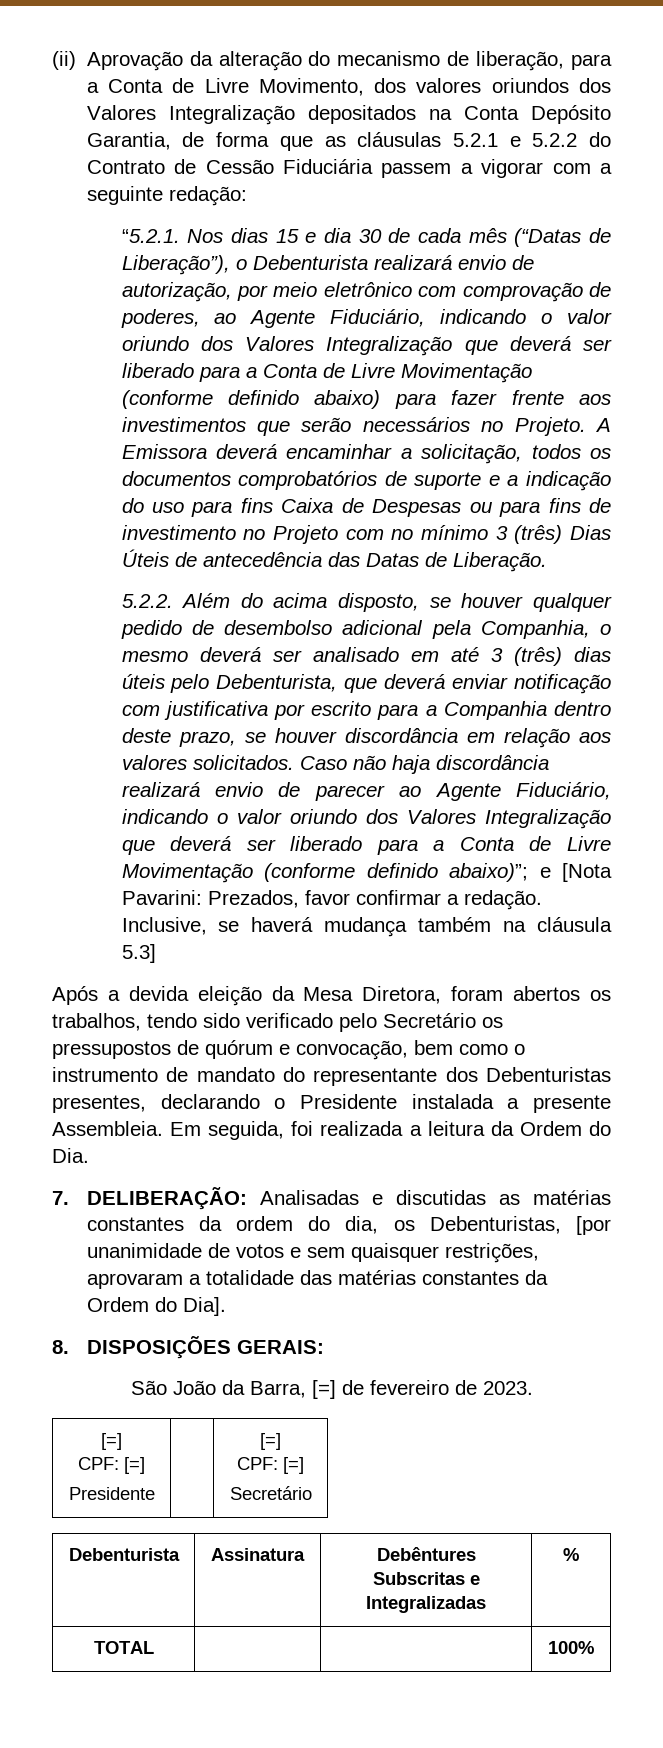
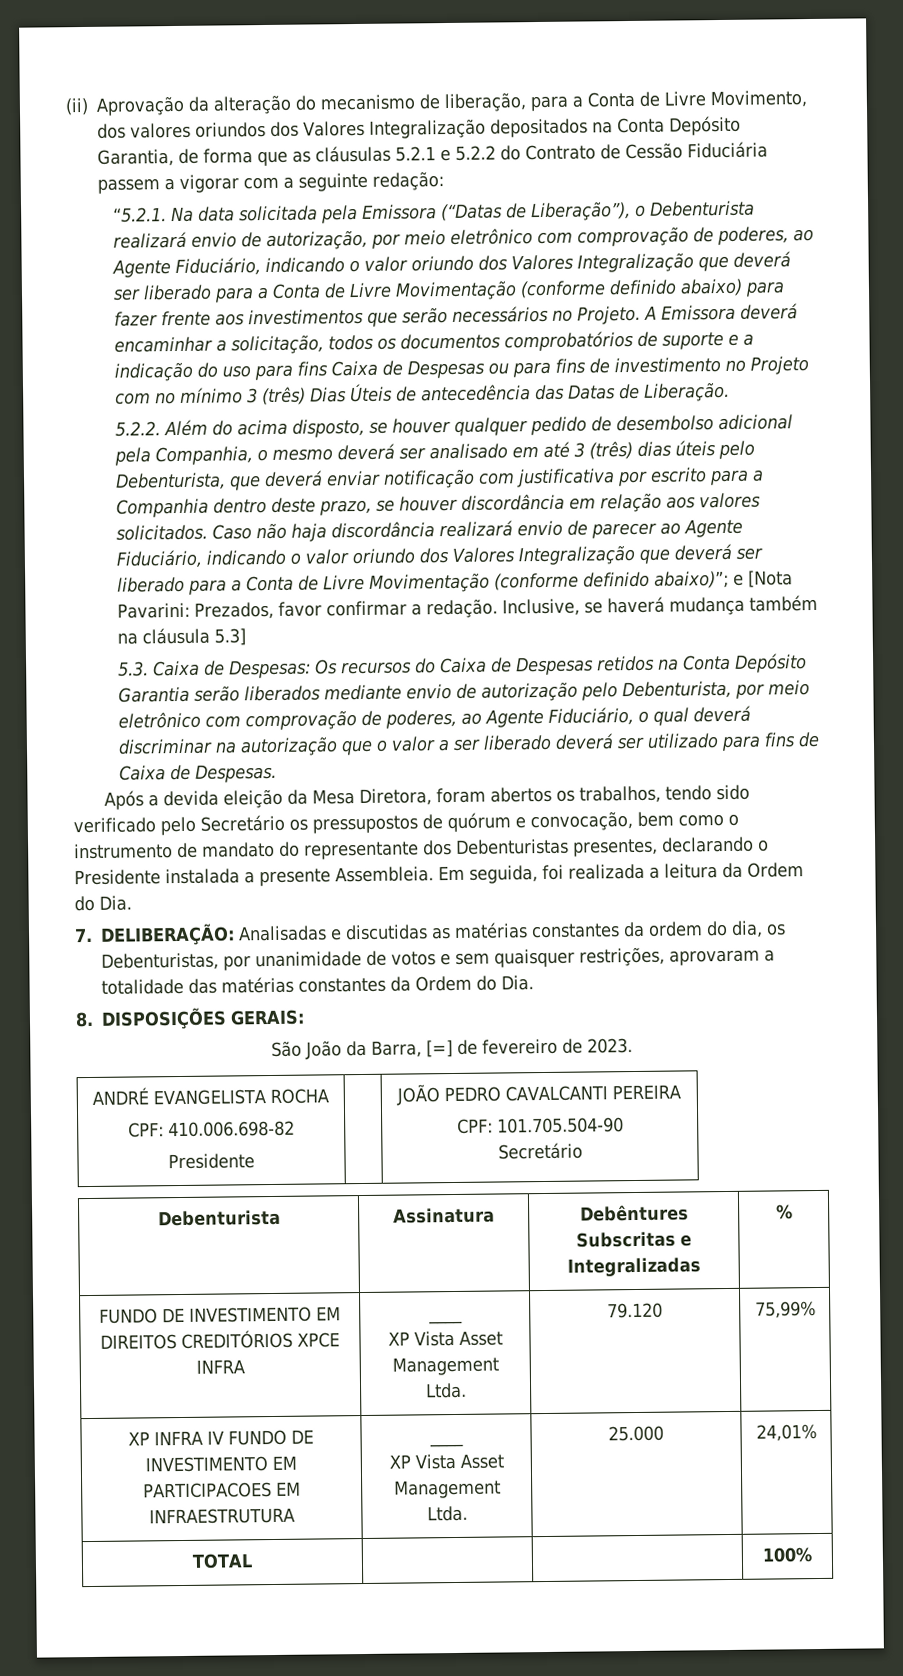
[187,228,507,243] Nos dias 15 e dia 30 de cada mês -> [171,204,438,224] Na data solicitada pela Emissora
(156, 953) none -> [118,653,808,679] [118,680,811,703] [118,705,752,731] [118,731,821,757] [119,763,278,783] // 5.3. Caixa de Despesas: Os recursos do Caixa de Despesas retidos na Conta Depósito Garantia serão liberados mediante envio de autorização pelo Debenturista, por meio eletrônico com comprovação de poderes, ao Agente Fiduciário, o qual deverá discriminar na autorização que o valor a ser liberado deverá ser utilizado para fins de Caixa de Despesas.
[576,1216,611,1235] [por -> [223,955,251,971] por
[182,1297,226,1316] Dia]. -> [501,975,534,991] Dia.
[101,1433,122,1450] [78,1457,145,1474] [=] // CPF: [=] -> [92,1087,329,1106] [128,1120,295,1138] ANDRÉ EVANGELISTA ROCHA // CPF: 410.006.698-82
[260,1433,281,1450] [237,1457,304,1474] [=] // CPF: [=] -> [396,1084,681,1106] [456,1117,624,1134] JOÃO PEDRO CAVALCANTI PEREIRA // CPF: 101.705.504-90
(579, 1554) none -> [99,1306,341,1324] [100,1329,340,1350] [195,1359,245,1374] [427,1318,463,1325] [387,1330,503,1347] [391,1356,499,1376] [424,1382,467,1399] [607,1302,663,1319] [754,1301,816,1319] [128,1429,314,1446] [145,1455,297,1473] [143,1481,301,1499] [149,1507,296,1525] [428,1441,464,1448] [388,1453,504,1470] [393,1479,501,1499] [426,1505,468,1522] [608,1425,664,1442] [755,1424,817,1442] // FUNDO DE INVESTIMENTO EM DIREITOS CREDITÓRIOS XPCE INFRA | ____ // XP Vista Asset Management Ltda. | 79.120 | 75,99% // XP INFRA IV FUNDO DE INVESTIMENTO EM PARTICIPACOES EM INFRAESTRUTURA | ____ // XP Vista Asset Management Ltda. | 25.000 | 24,01%

